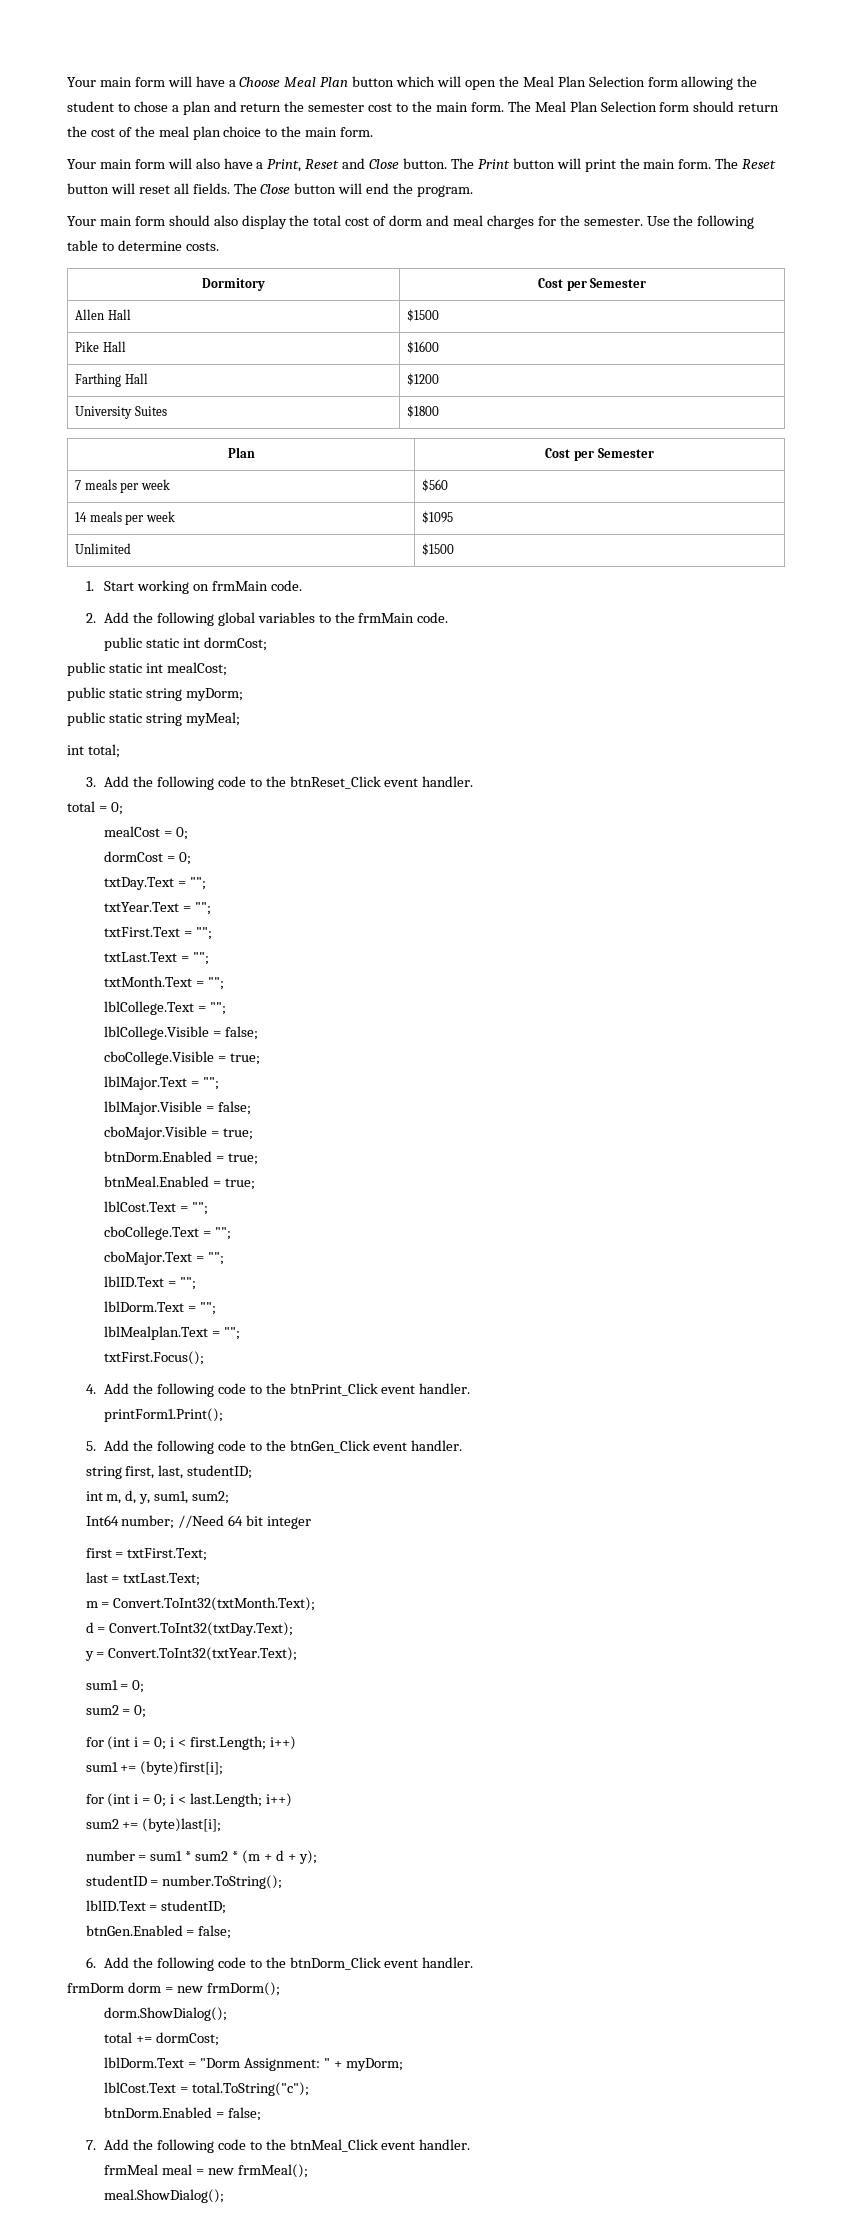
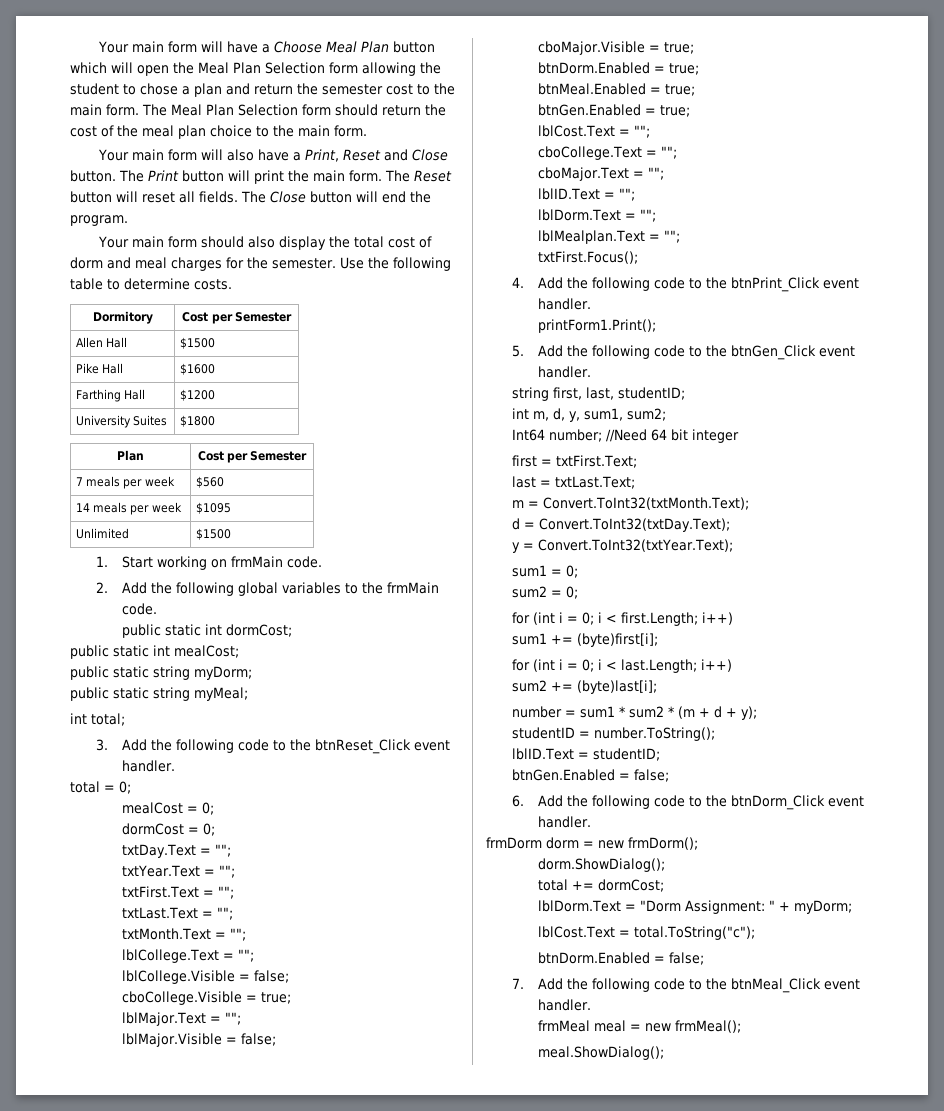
(255, 1184) none -> [538,104,691,117] // btnGen.Enabled = true;

